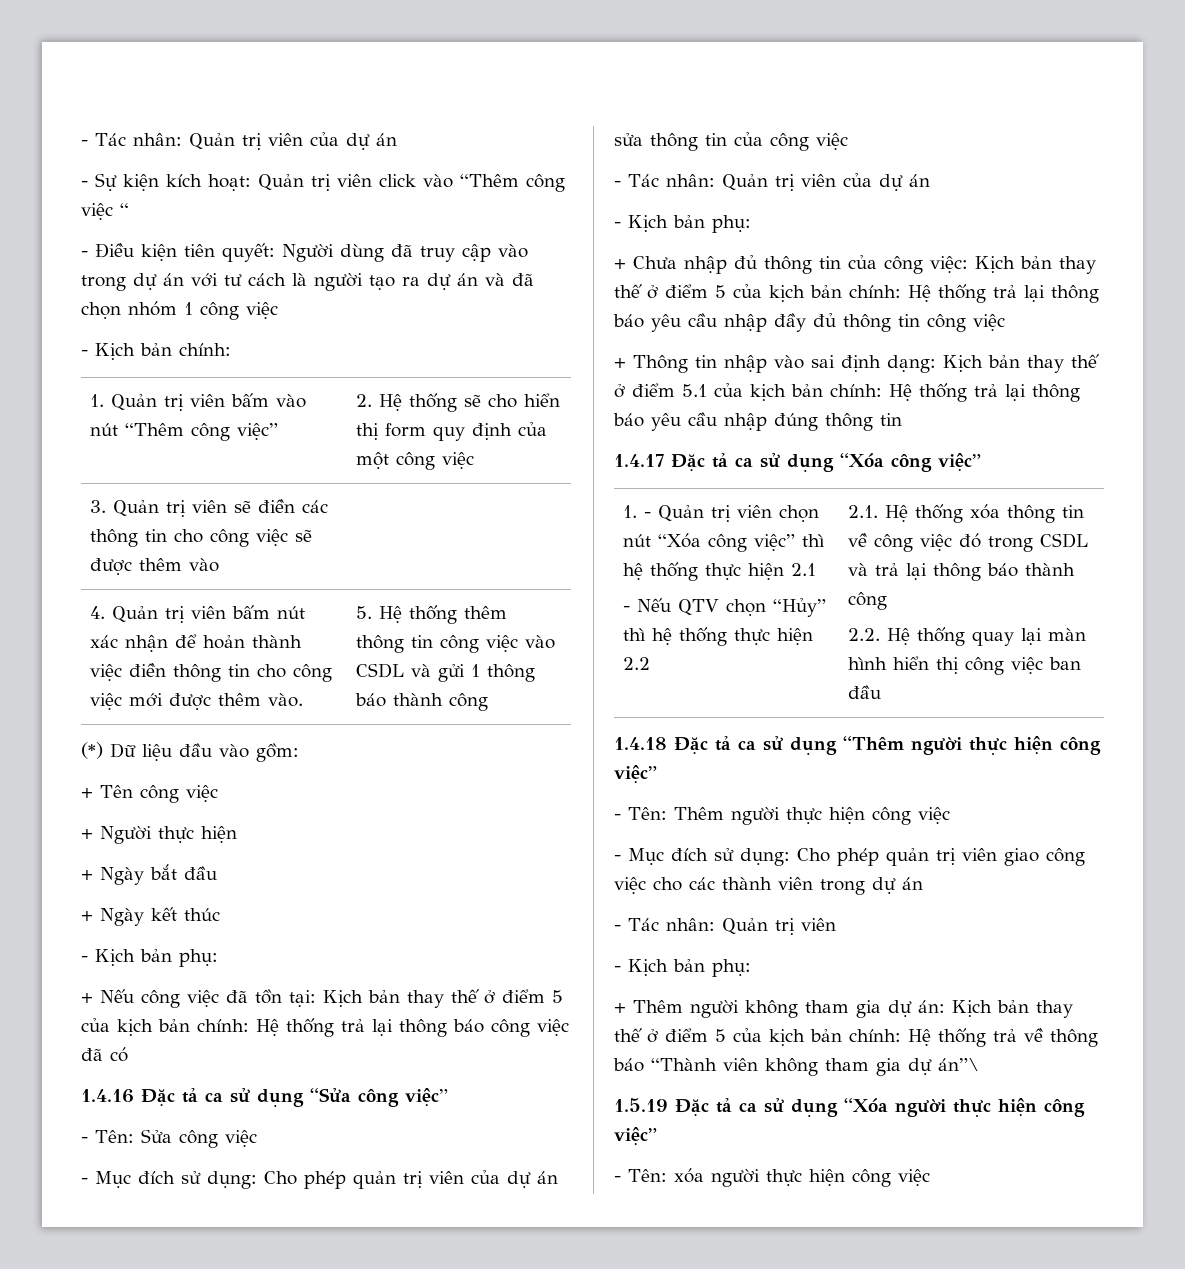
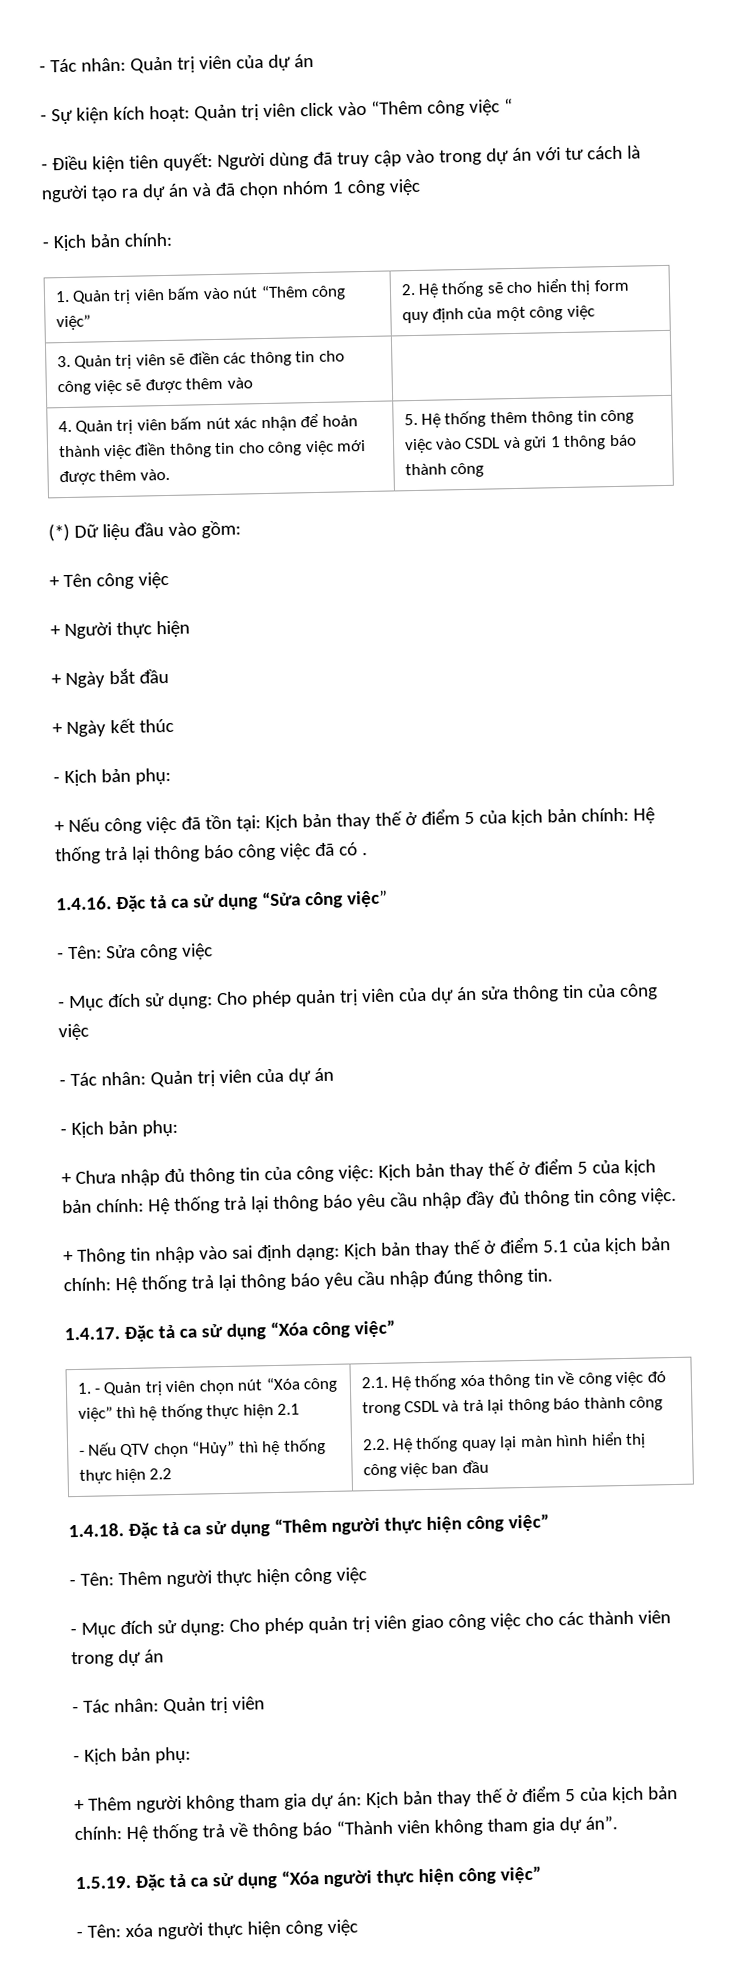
[81,1089,134,1103] // 1.4.16 -> [361,852,368,856] [56,896,112,911] . // 1.4.16.
[973,314,1005,332] việc -> [640,1187,677,1205] việc.
[880,413,902,426] [614,454,664,467] tin // 1.4.17 -> [526,1268,553,1282] [64,1327,120,1341] tin. // 1.4.17.
[614,737,667,750] 1.4.18 -> [68,1523,124,1538] 1.4.18.
[938,1058,979,1071] [614,1098,668,1112] án”\ // 1.5.19 -> [584,1815,618,1830] [75,1876,131,1890] án”. // 1.5.19.

